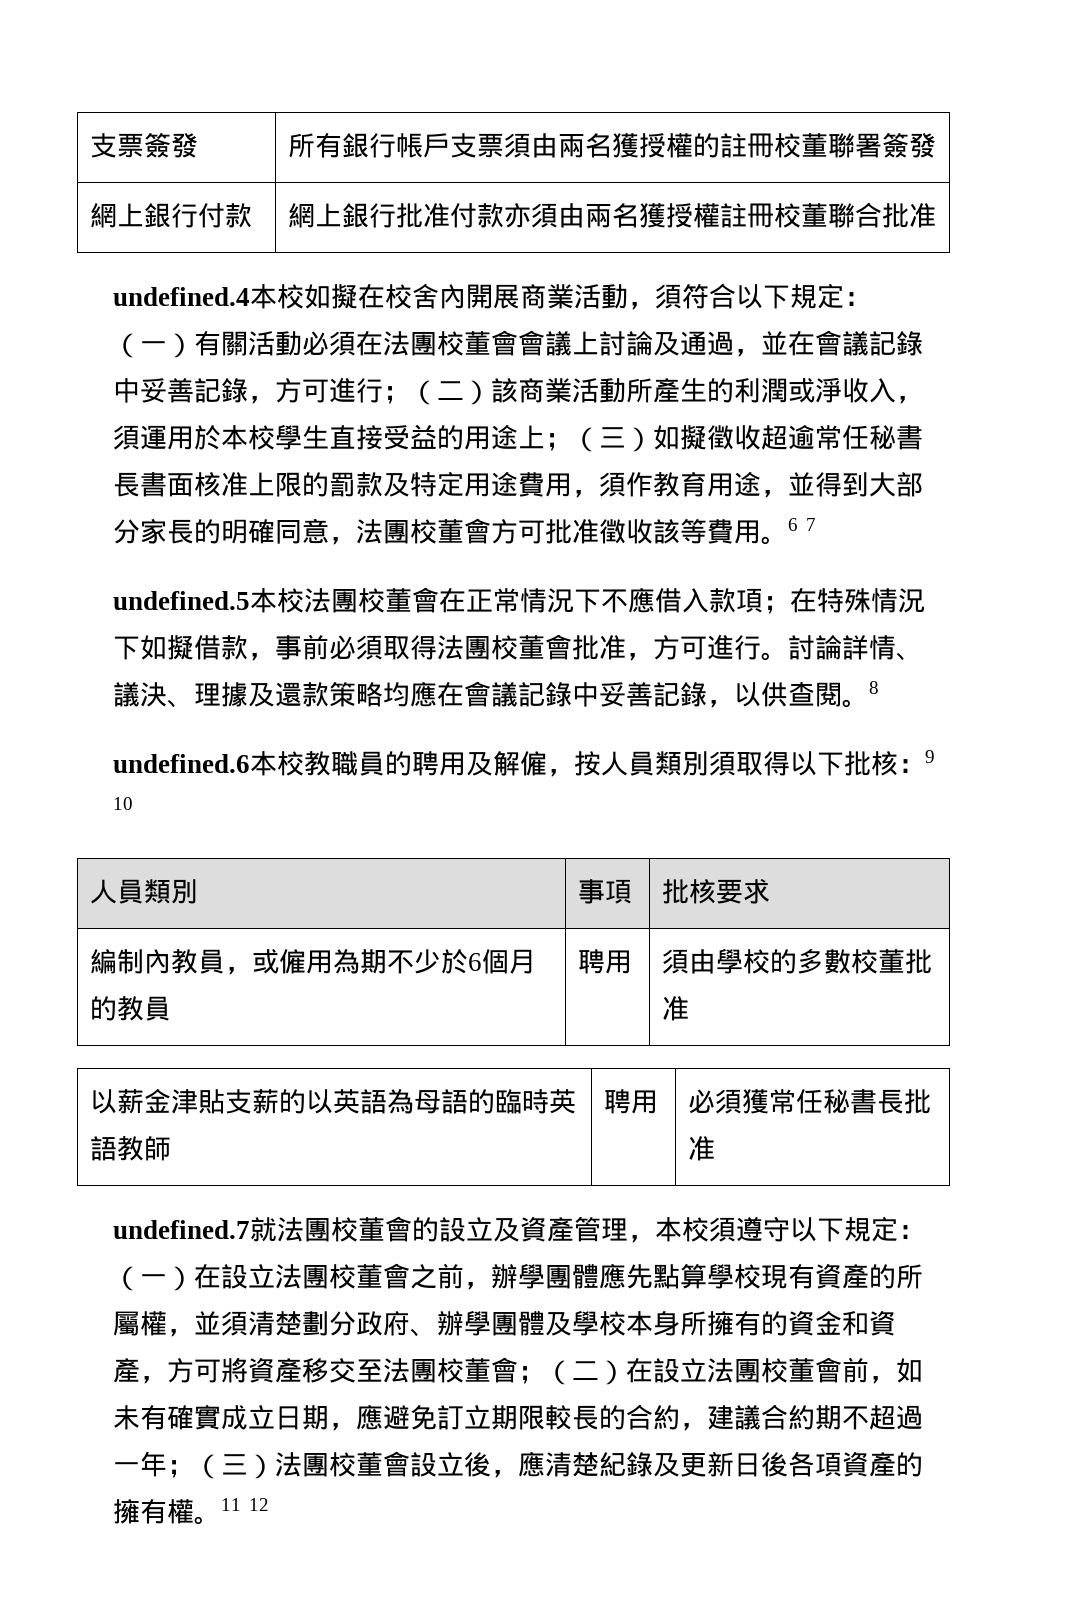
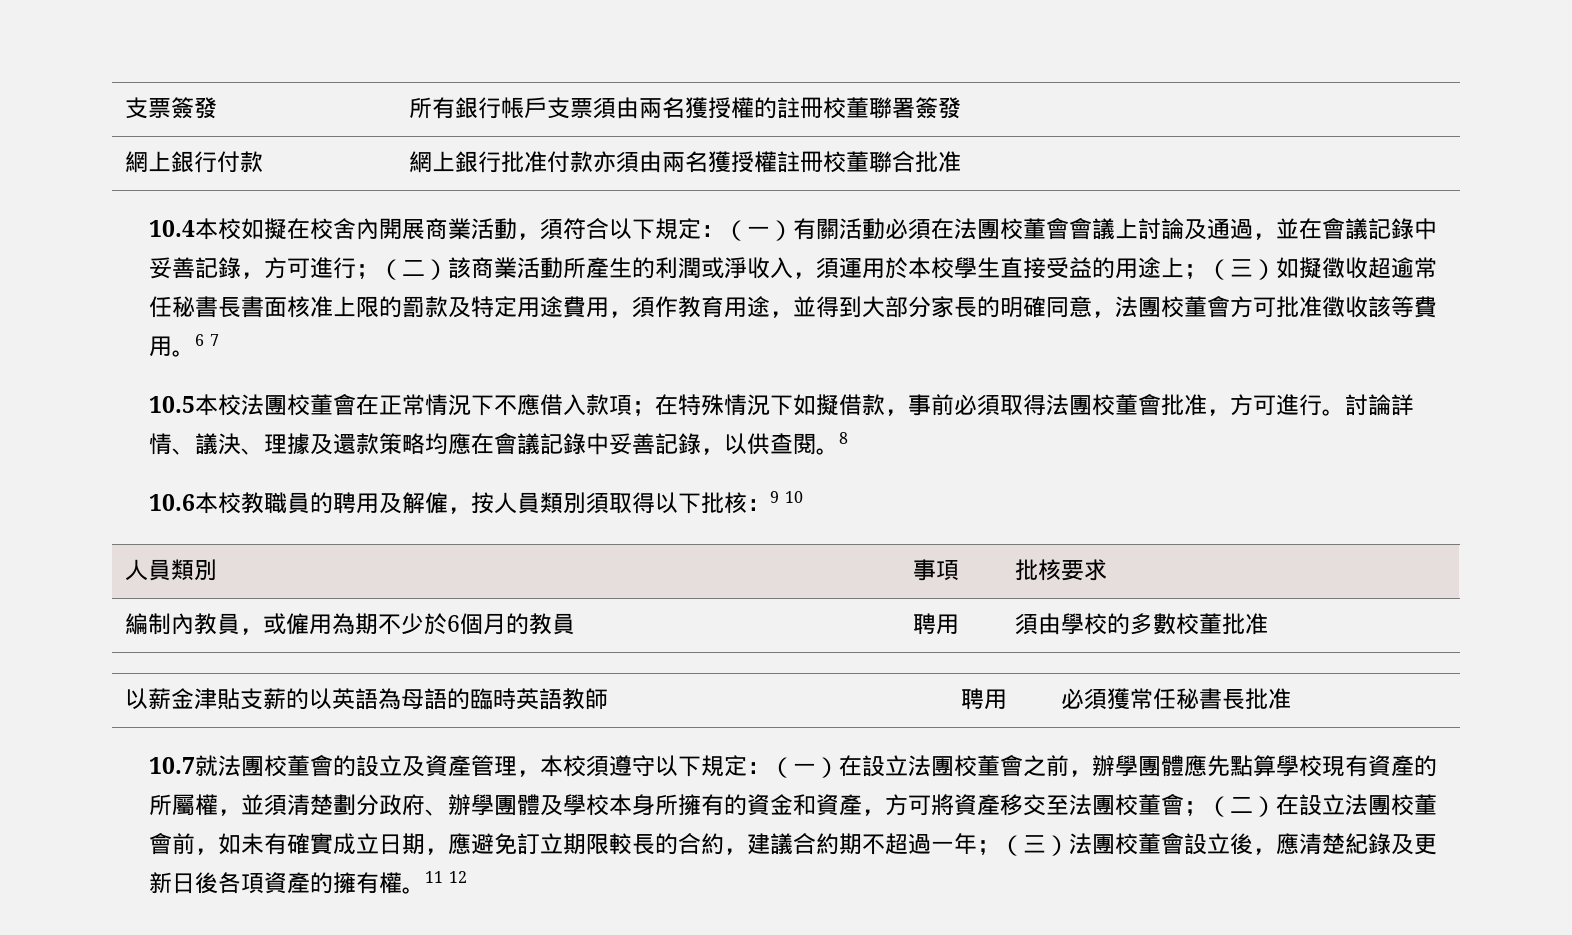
[113,287,251,306] undefined.4 -> [149,220,196,237] 10.4
[113,591,251,610] undefined.5 -> [149,396,196,413] 10.5
[113,754,251,773] undefined.6 -> [149,494,196,511] 10.6
[113,1220,251,1239] undefined.7 -> [149,757,196,774] 10.7

